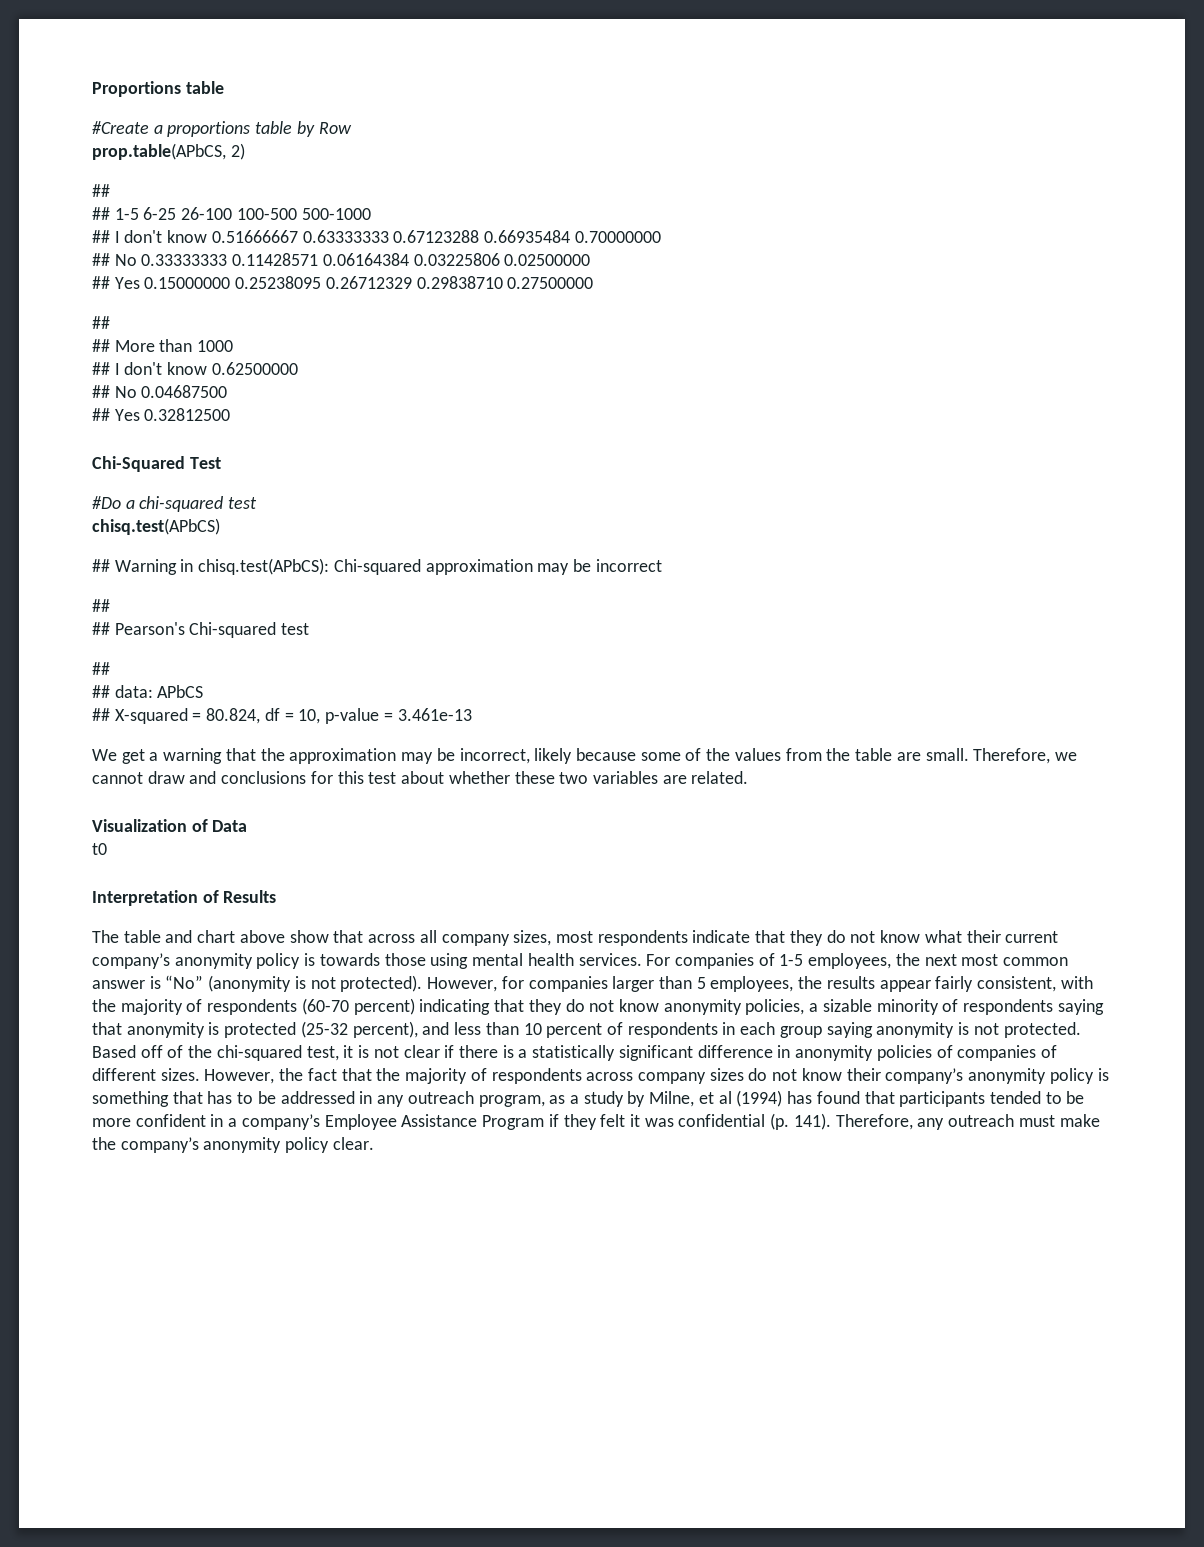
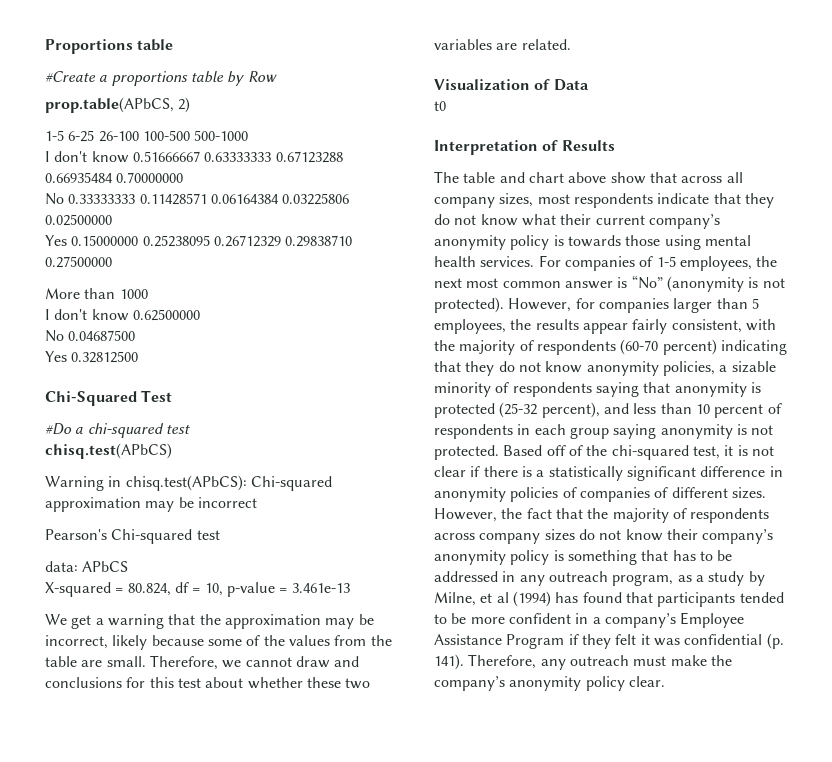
[92,184,110,197] [92,207,110,220] ## // ## -> (191, 105) none
[92,230,110,243] ## -> (249, 135) none
[92,253,110,266] ## -> (184, 177) none
[92,276,110,289] ## -> (112, 220) none
[92,316,110,329] [92,339,110,352] ## // ## -> (112, 262) none
[92,362,110,375] ## -> (148, 294) none
[92,385,110,398] ## -> (200, 315) none
[92,408,110,421] ## -> (136, 335) none
[92,559,110,572] ## -> (172, 451) none
[92,599,110,612] [92,622,110,635] ## // ## -> (257, 502) none
[92,662,110,675] [92,685,110,698] ## // ## -> (220, 535) none
[92,708,110,721] ## -> (129, 566) none

